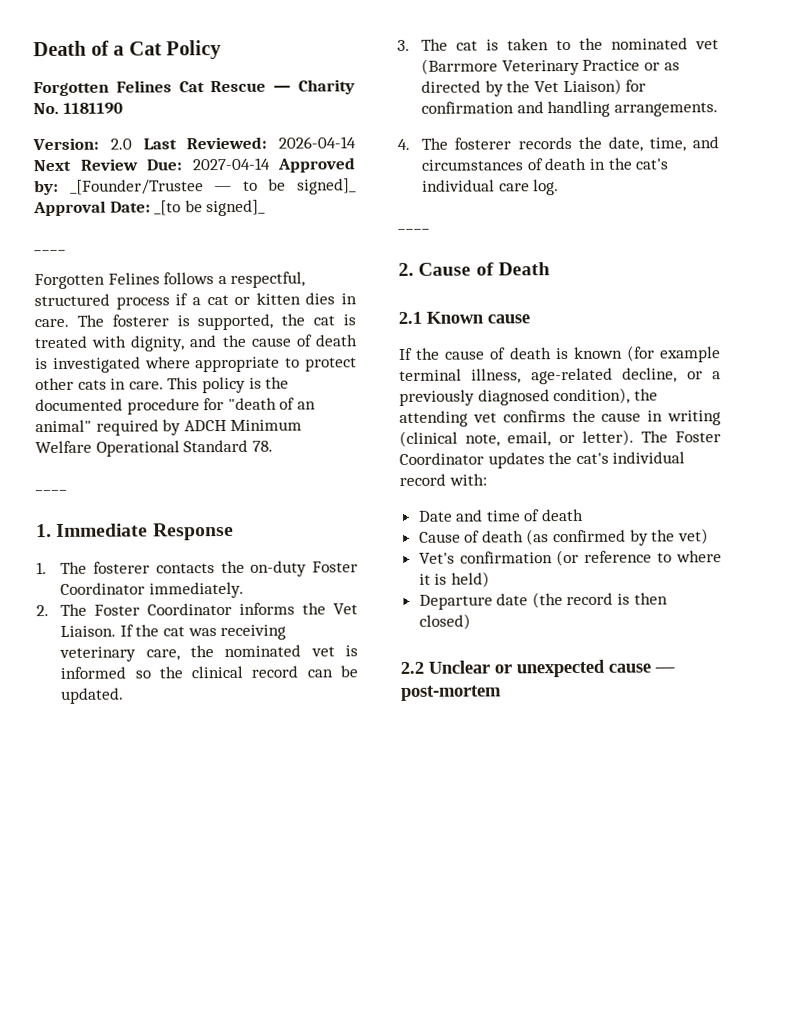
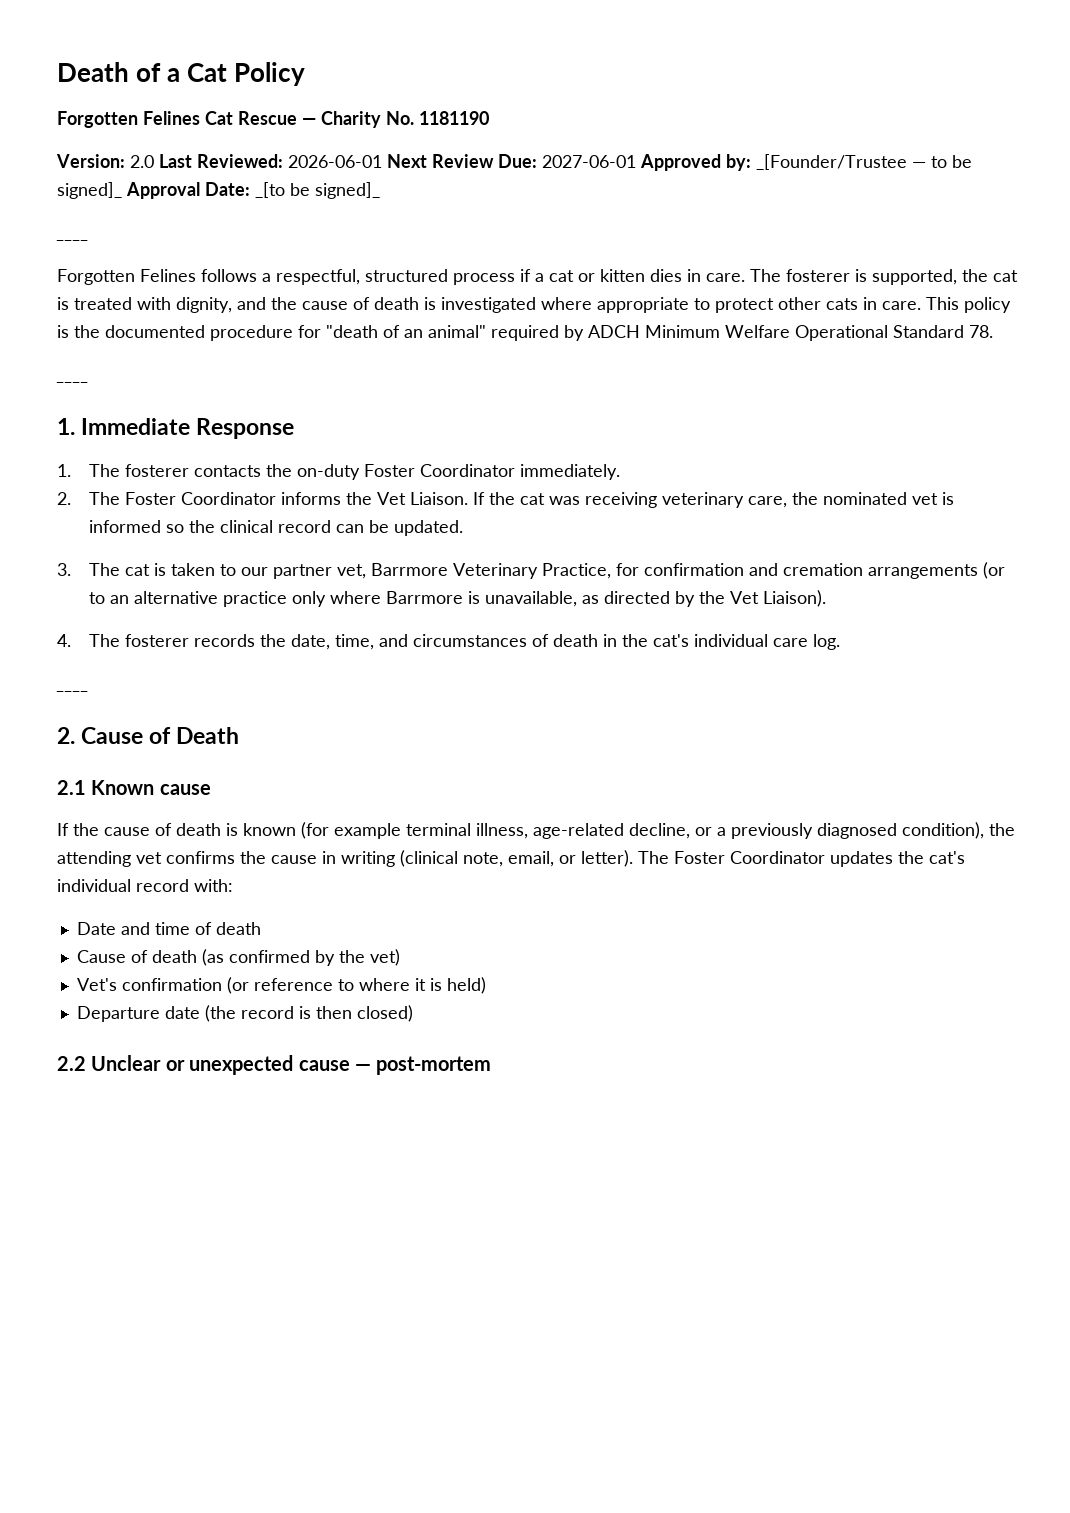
[278,136,356,149] 2026-04-14 -> [288,155,382,168] 2026-06-01
[191,157,271,171] 2027-04-14 -> [542,155,636,168] 2027-06-01
[579,37,719,50] [421,58,661,76] the nominated vet (Barrmore Veterinary Practice or -> [241,562,1006,579] [89,591,578,607] our partner vet, Barrmore Veterinary Practice, for confirmation and cremation arrangements (or to an alternative practice only where Barrmore is unavailable,
[562,78,647,96] [421,100,719,118] Liaison) for confirmation and handling arrangements. -> [763,590,827,607] Liaison).

